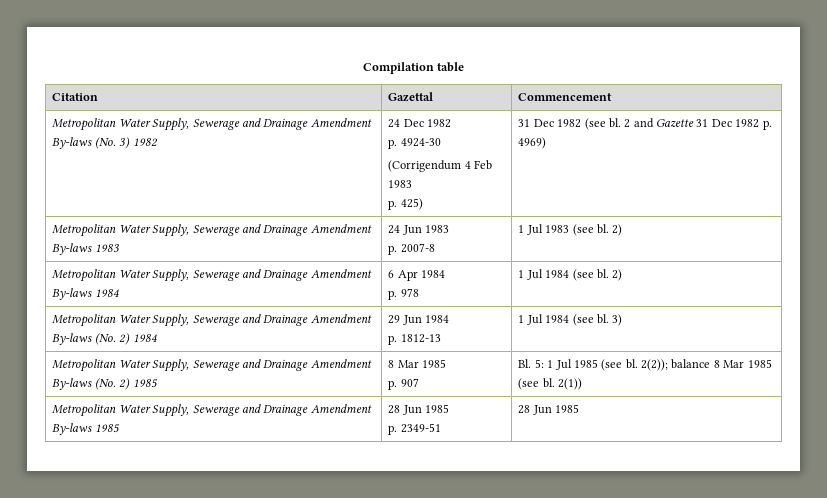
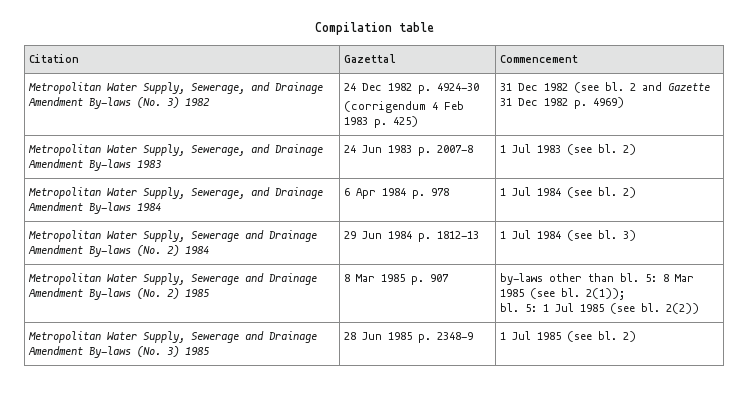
[192,119,240,130] Sewerage -> [191,83,246,94] Sewerage,
(452, 123) // -> (413, 87) none
[388,160,462,172] (Corrigendum -> [344,101,427,113] (corrigendum
(413, 184) // -> (369, 121) none
[192,225,240,236] Sewerage -> [191,145,246,156] Sewerage,
(450, 229) // -> (413, 149) none
[192,270,240,281] Sewerage -> [191,188,246,199] Sewerage,
(446, 274) // -> (407, 192) none
(450, 319) // -> (413, 235) none
(447, 363) // -> (406, 278) none
[518,359,532,368] Bl. -> [500,273,695,285] [500,288,626,300] [500,303,520,312] by-laws other than bl. 5: 8 Mar 1985 (see bl. 2(1)); // bl.
[641,359,772,371] [518,378,583,390] [52,404,372,417] [52,423,93,435] 2(2)); balance 8 Mar 1985 (see bl. 2(1)) // Metropolitan Water Supply, Sewerage and Drainage Amendment By-laws -> [666,303,700,314] [28,331,318,343] [28,346,180,358] 2(2)) // Metropolitan Water Supply, Sewerage and Drainage Amendment By-laws (No. 3)
[388,423,441,435] [518,404,580,415] // p. 2349-51 | 28 Jun 1985 -> [418,332,474,343] [500,331,637,342] p. 2348-9 | 1 Jul 1985 (see bl. 2)

